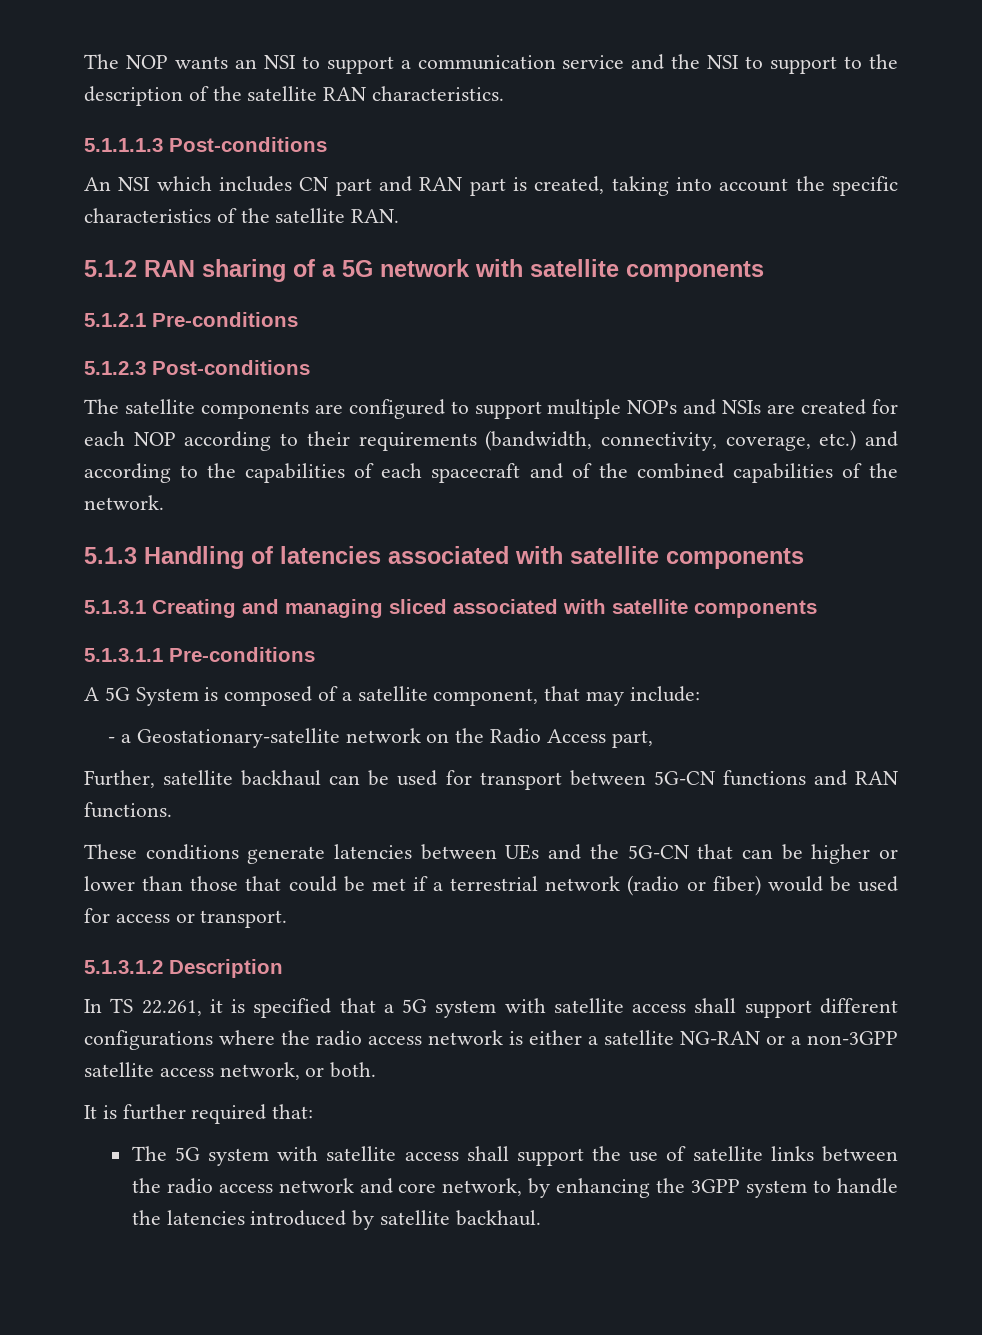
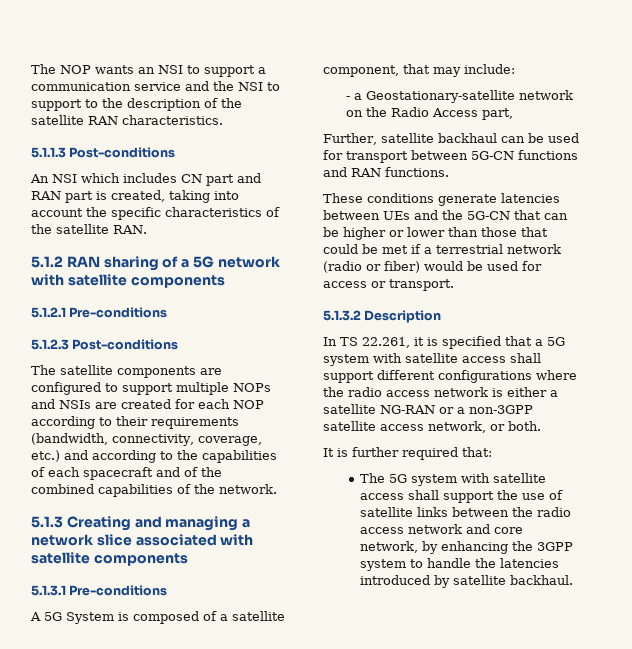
[84,138,163,152] 5.1.1.1.3 -> [31,147,66,158] 5.1.1.3
[144,546,381,569] Handling of latencies -> [66,516,251,531] [31,534,132,546] Creating and managing a network slice
[152,599,817,618] [84,648,163,662] Creating and managing sliced associated with satellite components // 5.1.3.1.1 -> (66, 590) none
[84,960,163,974] 5.1.3.1.2 -> [323,310,361,321] 5.1.3.2

